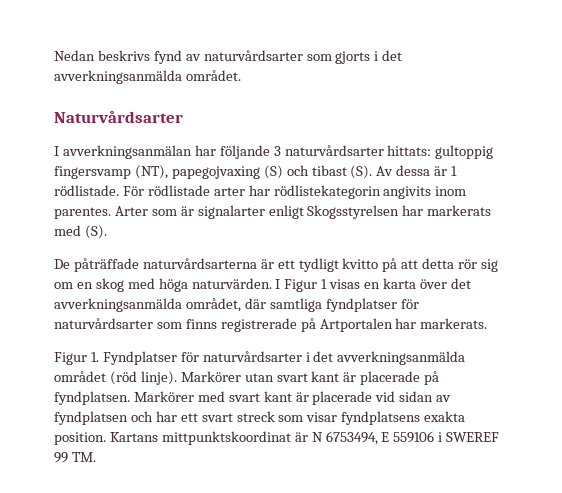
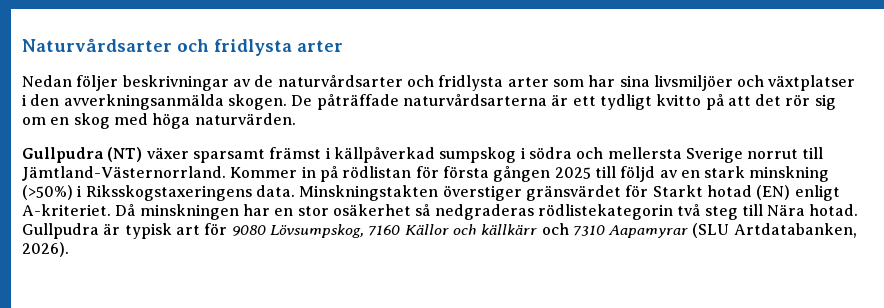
[54,50,403,64] [54,70,241,84] [54,111,183,123] [54,145,494,159] [54,165,458,179] [54,185,467,199] [54,205,492,219] [54,225,107,239] Nedan beskrivs fynd av naturvårdsarter som gjorts i det avverkningsanmälda området. // Naturvårdsarter // I avverkningsanmälan har följande 3 naturvårdsarter hittats: gultoppig fingersvamp (NT), papegojvaxing (S) och tibast (S). Av dessa är 1 rödlistade. För rödlistade arter har rödlistekategorin angivits inom parentes. Arter som är signalarter enligt Skogsstyrelsen har markerats med (S). // -> [22,38,343,56] [22,75,856,91] [22,94,287,110] Naturvårdsarter och fridlysta arter // Nedan följer beskrivningar av de naturvårdsarter och fridlysta arter som har sina livsmiljöer och växtplatser i den avverkningsanmälda skogen.
[422,258,455,269] detta -> [755,94,782,106] det
[275,278,471,292] [54,298,419,312] [54,318,488,332] [54,351,466,365] [54,371,440,385] [54,391,452,405] [54,411,466,425] [54,431,500,445] [54,452,96,463] I Figur 1 visas en karta över det avverkningsanmälda området, där samtliga fyndplatser för naturvårdsarter som finns registrerade på Artportalen har markerats. // Figur 1. Fyndplatser för naturvårdsarter i det avverkningsanmälda området (röd linje). Markörer utan svart kant är placerade på fyndplatsen. Markörer med svart kant är placerade vid sidan av fyndplatsen och har ett svart streck som visar fyndplatsens exakta position. Kartans mittpunktskoordinat är N 6753494, E 559106 i SWEREF 99 TM. -> [22,147,824,163] [22,166,830,182] [22,185,840,201] [22,204,859,220] [22,223,857,239] [22,242,69,257] // Gullpudra (NT) växer sparsamt främst i källpåverkad sumpskog i södra och mellersta Sverige norrut till Jämtland-Västernorrland. Kommer in på rödlistan för första gången 2025 till följd av en stark minskning (>50%) i Riksskogstaxeringens data. Minskningstakten överstiger gränsvärdet för Starkt hotad (EN) enligt A-kriteriet. Då minskningen har en stor osäkerhet så nedgraderas rödlistekategorin två steg till Nära hotad. Gullpudra är typisk art för 9080 Lövsumpskog, 7160 Källor och källkärr och 7310 Aapamyrar (SLU Artdatabanken, 2026).

